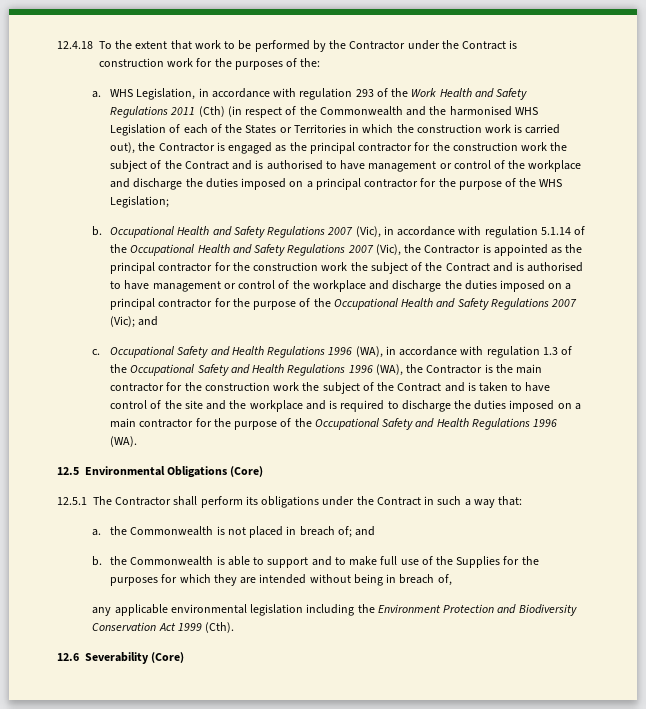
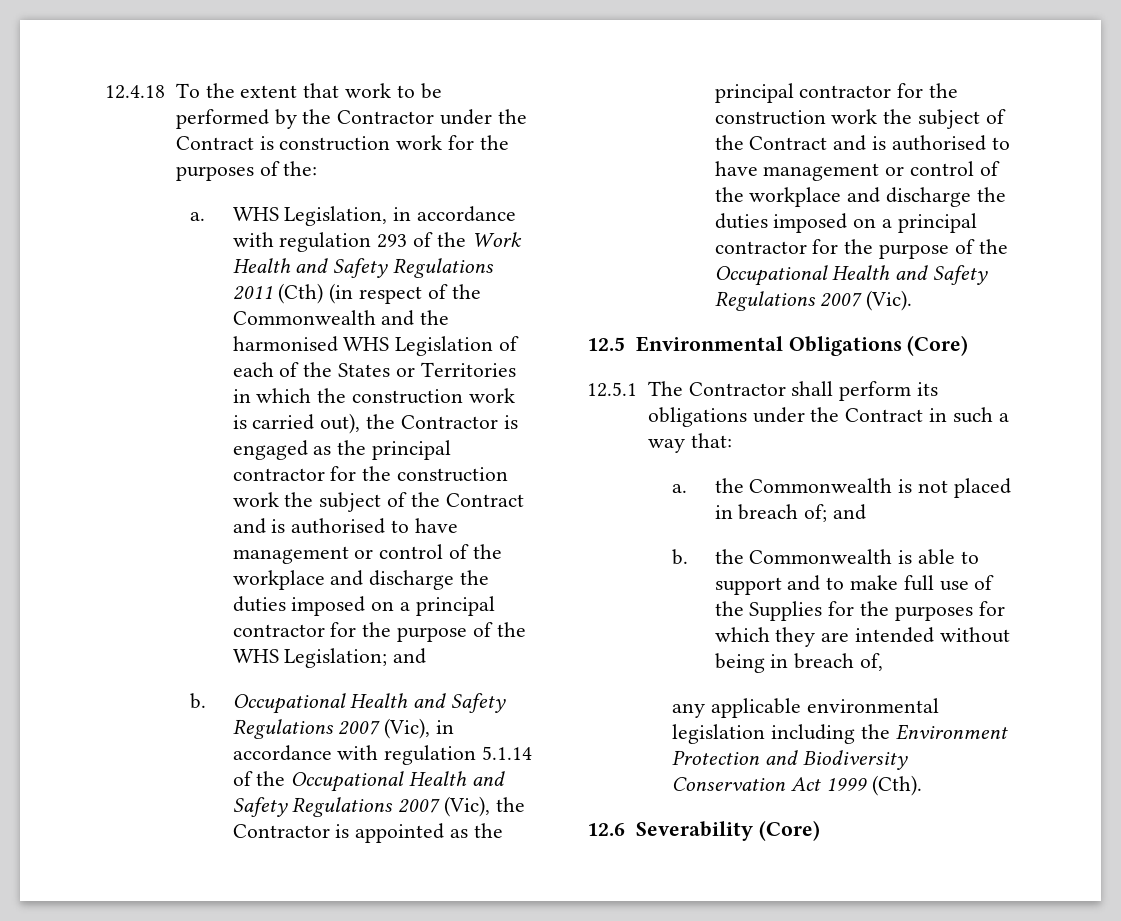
(170, 202) none -> [393,648,427,664] and
[110,316,159,328] [92,346,572,358] [110,364,542,376] [110,382,551,394] [110,400,581,412] [110,418,557,430] [110,436,138,447] (Vic); and // c. Occupational Safety and Health Regulations 1996 (WA), in accordance with regulation 1.3 of the Occupational Safety and Health Regulations 1996 (WA), the Contractor is the main contractor for the construction work the subject of the Contract and is taken to have control of the site and the workplace and is required to discharge the duties imposed on a main contractor for the purpose of the Occupational Safety and Health Regulations 1996 (WA). -> [866,290,913,311] (Vic).

